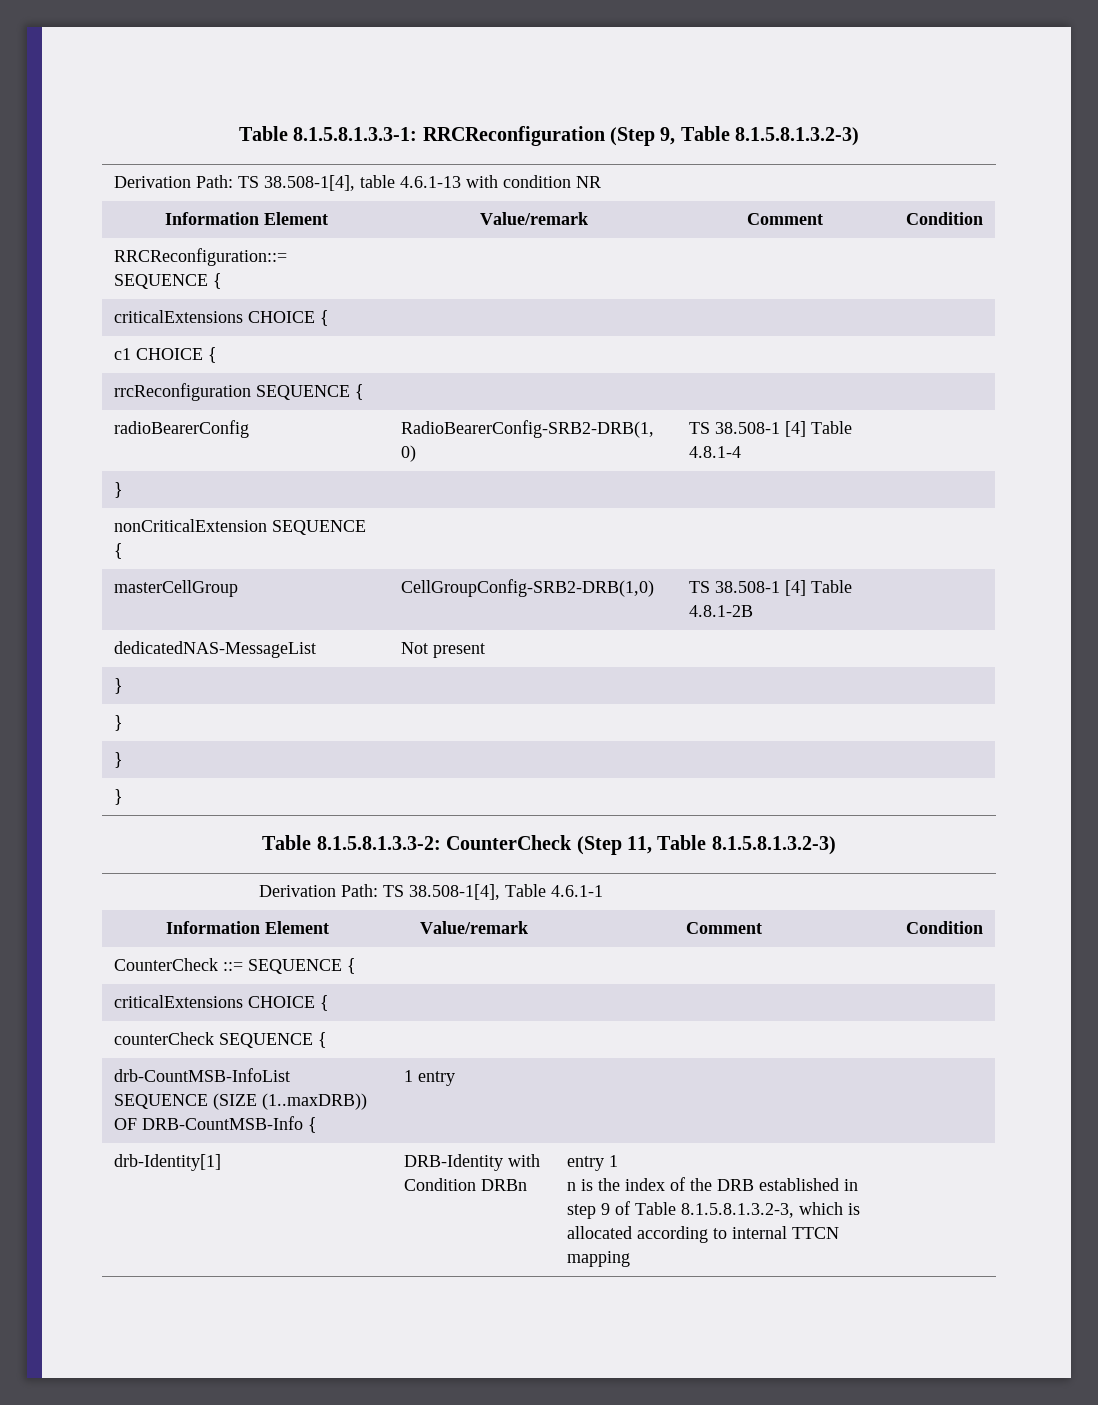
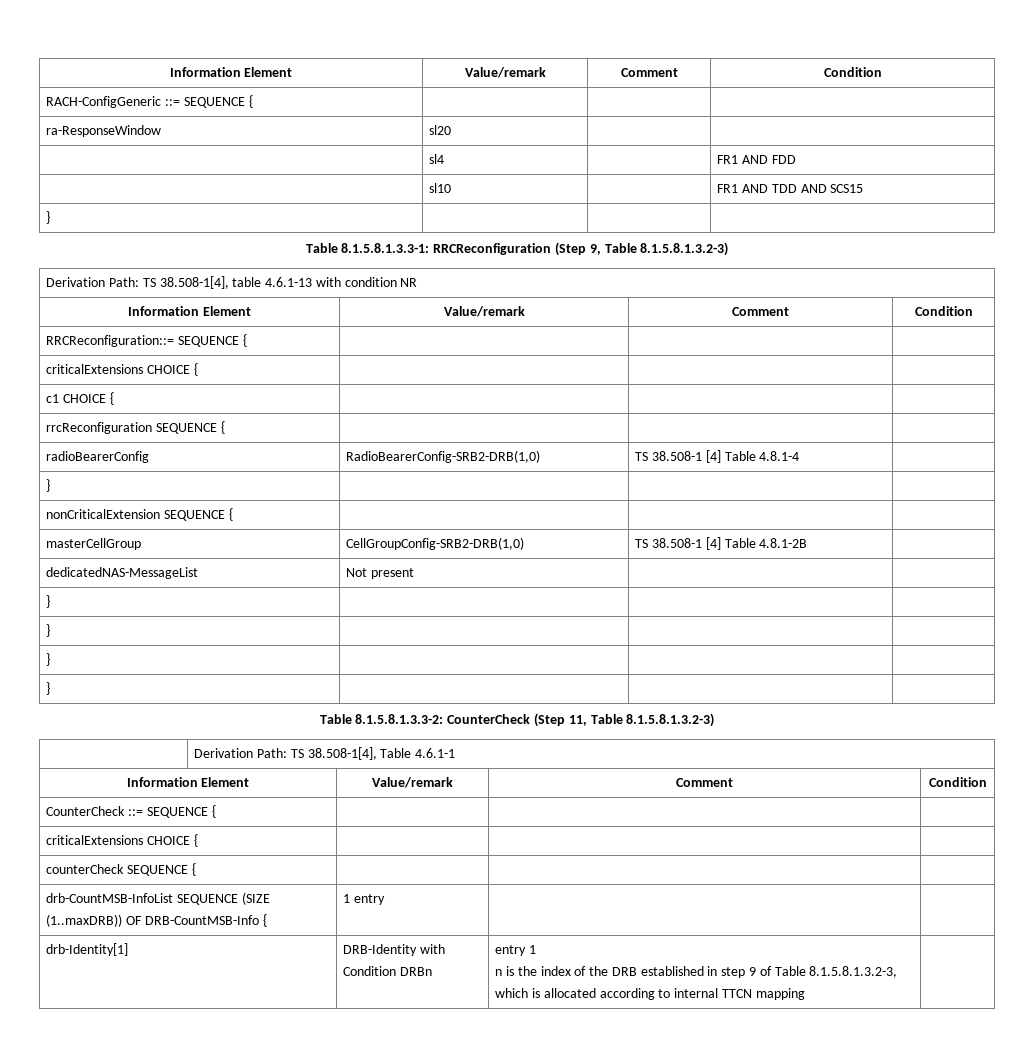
(238, 133) none -> [169,67,293,77] [464,67,546,78] [620,68,678,77] [823,67,882,77] [46,95,253,108] [46,125,162,137] [429,125,452,135] [429,154,445,164] [717,155,796,164] [429,183,452,193] [717,184,864,193] [46,211,51,224] Information Element | Value/remark | Comment | Condition // RACH-ConfigGeneric ::= SEQUENCE { | | | // ra-ResponseWindow | sl20 | | // | sl4 | | FR1 AND FDD // | sl10 | | FR1 AND TDD AND SCS15 // } | | | //

